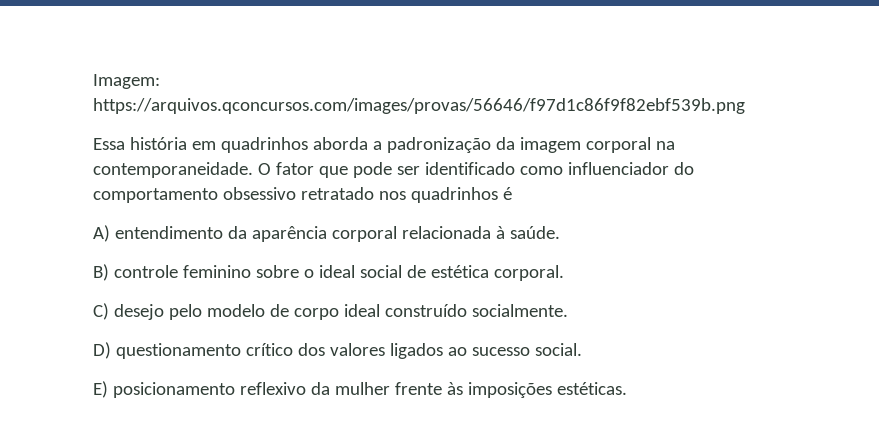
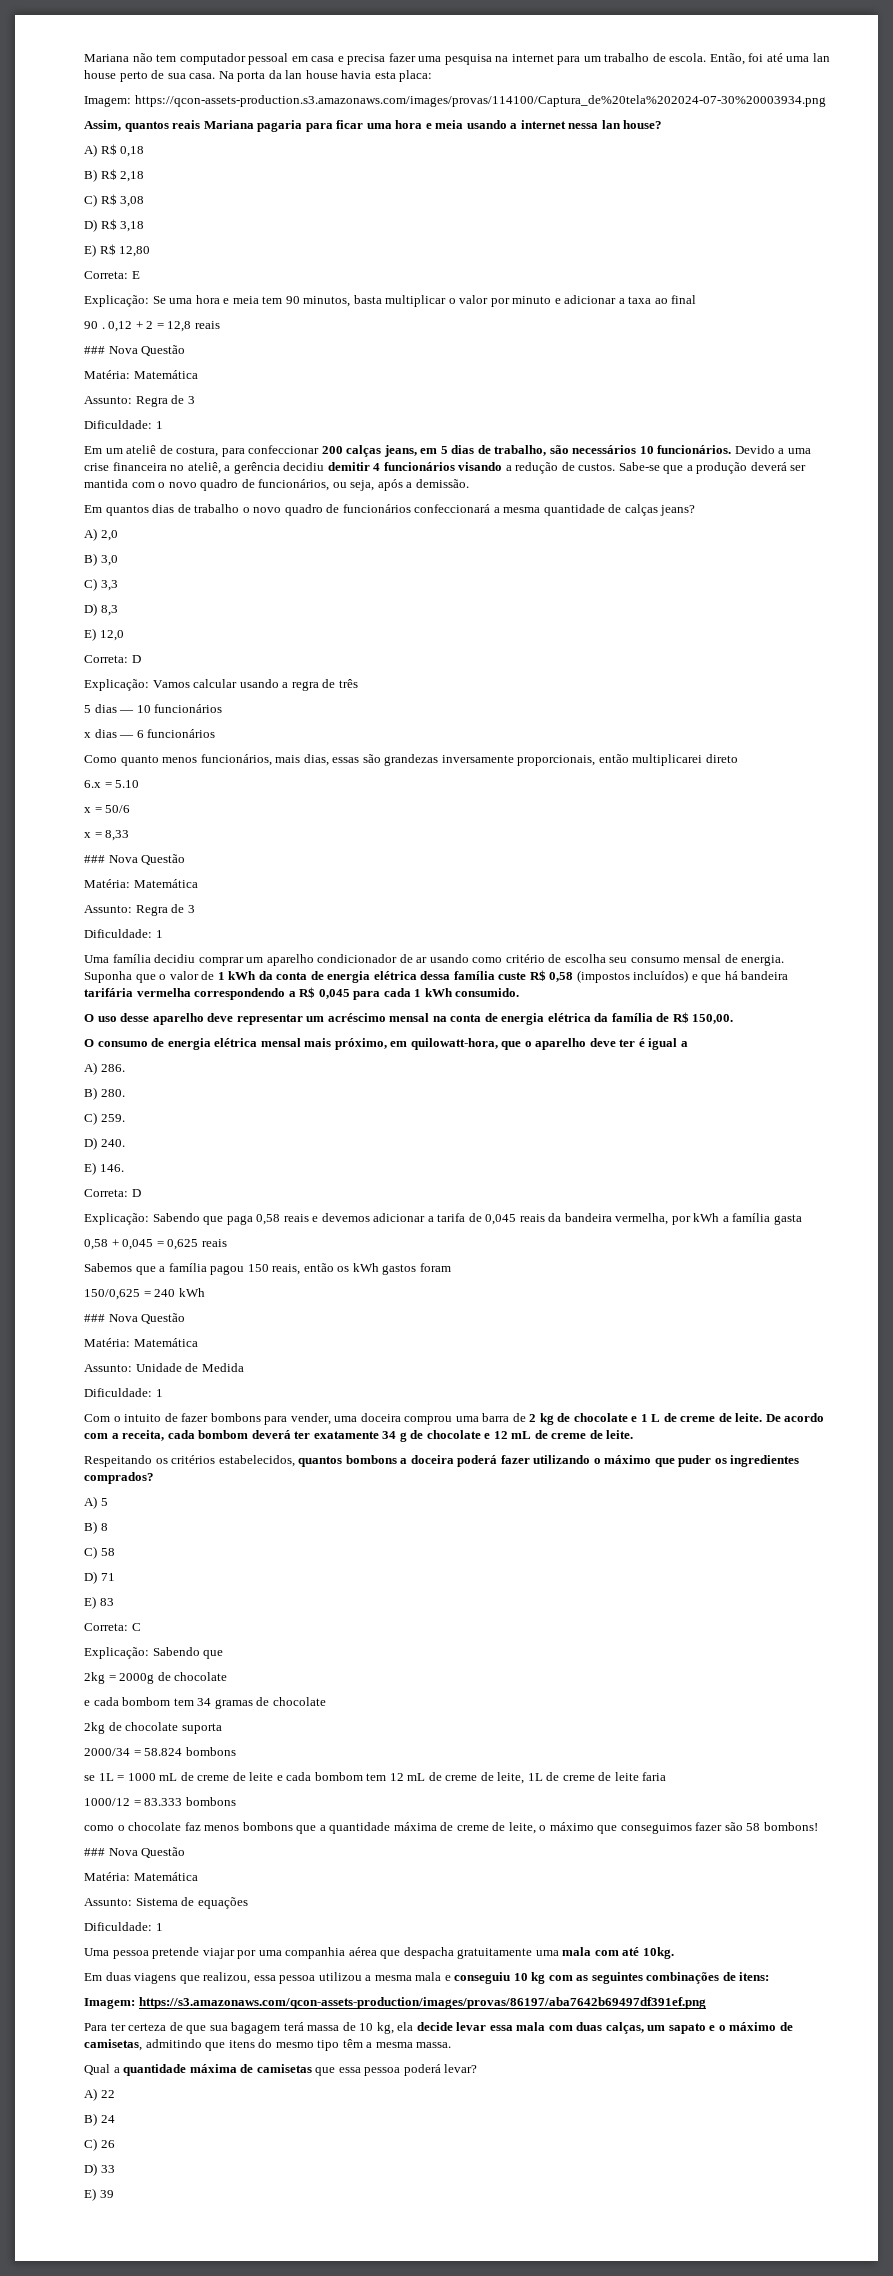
[93,74,160,89] [93,98,745,114] [93,137,675,153] [93,162,694,178] [93,187,512,203] [93,225,560,242] [93,264,564,281] [93,303,568,320] [93,342,582,359] [93,381,627,398] Imagem: https://arquivos.qconcursos.com/images/provas/56646/f97d1c86f9f82ebf539b.png // Essa história em quadrinhos aborda a padronização da imagem corporal na contemporaneidade. O fator que pode ser identificado como influenciador do comportamento obsessivo retratado nos quadrinhos é // A) entendimento da aparência corporal relacionada à saúde. // B) controle feminino sobre o ideal social de estética corporal. // C) desejo pelo modelo de corpo ideal construído socialmente. // D) questionamento crítico dos valores ligados ao sucesso social. // E) posicionamento reflexivo da mulher frente às imposições estéticas. -> [84,53,830,65] [84,70,433,82] [84,95,826,107] [84,120,663,132] [84,144,145,157] [84,169,145,182] [84,194,145,207] [84,219,145,232] [84,244,151,257] [84,271,140,279] [84,295,697,307] [84,321,220,332] [84,345,186,356] [84,370,198,379] [84,395,195,407] [84,420,163,429] [84,445,811,457] [84,462,807,474] [84,479,469,491] [84,504,696,516] [84,528,118,541] [84,553,118,566] [84,578,118,591] [84,603,118,616] [84,628,124,641] [84,655,141,663] [84,679,358,691] [84,704,223,713] [84,729,216,738] [84,754,738,766] [84,780,140,788] [84,805,131,813] [84,830,130,841] [84,854,186,865] [84,879,198,888] [84,904,195,916] [84,929,163,938] [84,954,785,966] [84,970,789,983] [84,987,520,1000] [84,1012,734,1025] [84,1038,688,1050] [84,1062,125,1075] [84,1087,125,1100] [84,1112,125,1125] [84,1137,125,1150] [84,1162,124,1175] [84,1189,141,1197] [84,1213,802,1225] [84,1239,227,1250] [84,1263,451,1275] [84,1288,205,1300] [84,1313,186,1324] [84,1338,198,1347] [84,1363,244,1372] [84,1388,163,1397] [84,1413,825,1425] [84,1430,634,1442] [84,1455,800,1467] [84,1472,154,1484] [84,1496,108,1509] [84,1521,108,1534] [84,1546,115,1559] [84,1571,115,1584] [84,1596,114,1609] [84,1623,141,1631] [84,1647,224,1659] [84,1672,228,1684] [84,1697,326,1709] [84,1722,222,1734] [84,1747,236,1756] [84,1772,667,1784] [84,1797,236,1806] [84,1822,818,1834] [84,1847,186,1858] [84,1872,198,1881] [84,1897,248,1909] [84,1922,163,1931] [84,1947,674,1959] [84,1972,770,1984] [84,1997,706,2009] [84,2022,793,2034] [84,2039,452,2051] [84,2064,478,2076] [84,2088,115,2101] [84,2113,115,2126] [84,2138,115,2151] [84,2163,115,2176] [84,2188,114,2201] Mariana não tem computador pessoal em casa e precisa fazer uma pesquisa na internet para um trabalho de escola. Então, foi até uma lan house perto de sua casa. Na porta da lan house havia esta placa: // Imagem: https://qcon-assets-production.s3.amazonaws.com/images/provas/114100/Captura_de%20tela%202024-07-30%20003934.png // Assim, quantos reais Mariana pagaria para ficar uma hora e meia usando a internet nessa lan house? // A) R$ 0,18 // B) R$ 2,18 // C) R$ 3,08 // D) R$ 3,18 // E) R$ 12,80 // Correta: E // Explicação: Se uma hora e meia tem 90 minutos, basta multiplicar o valor por minuto e adicionar a taxa ao final // 90 . 0,12 + 2 = 12,8 reais // ### Nova Questão // Matéria: Matemática // Assunto: Regra de 3 // Dificuldade: 1 // Em um ateliê de costura, para confeccionar 200 calças jeans, em 5 dias de trabalho, são necessários 10 funcionários. Devido a uma crise financeira no ateliê, a gerência decidiu demitir 4 funcionários visando a redução de custos. Sabe-se que a produção deverá ser mantida com o novo quadro de funcionários, ou seja, após a demissão. // Em quantos dias de trabalho o novo quadro de funcionários confeccionará a mesma quantidade de calças jeans? // A) 2,0 // B) 3,0 // C) 3,3 // D) 8,3 // E) 12,0 // Correta: D // Explicação: Vamos calcular usando a regra de três // 5 dias — 10 funcionários // x dias — 6 funcionários // Como quanto menos funcionários, mais dias, essas são grandezas inversamente proporcionais, então multiplicarei direto // 6.x = 5.10 // x = 50/6 // x = 8,33 // ### Nova Questão // Matéria: Matemática // Assunto: Regra de 3 // Dificuldade: 1 // Uma família decidiu comprar um aparelho condicionador de ar usando como critério de escolha seu consumo mensal de energia. Suponha que o valor de 1 kWh da conta de energia elétrica dessa família custe R$ 0,58 (impostos incluídos) e que há bandeira tarifária vermelha correspondendo a R$ 0,045 para cada 1 kWh consumido. // O uso desse aparelho deve representar um acréscimo mensal na conta de energia elétrica da família de R$ 150,00. // O consumo de energia elétrica mensal mais próximo, em quilowatt-hora, que o aparelho deve ter é igual a // A) 286. // B) 280. // C) 259. // D) 240. // E) 146. // Correta: D // Explicação: Sabendo que paga 0,58 reais e devemos adicionar a tarifa de 0,045 reais da bandeira vermelha, por kWh a família gasta // 0,58 + 0,045 = 0,625 reais // Sabemos que a família pagou 150 reais, então os kWh gastos foram // 150/0,625 = 240 kWh // ### Nova Questão // Matéria: Matemática // Assunto: Unidade de Medida // Dificuldade: 1 // Com o intuito de fazer bombons para vender, uma doceira comprou uma barra de 2 kg de chocolate e 1 L de creme de leite. De acordo com a receita, cada bombom deverá ter exatamente 34 g de chocolate e 12 mL de creme de leite. // Respeitando os critérios estabelecidos, quantos bombons a doceira poderá fazer utilizando o máximo que puder os ingredientes comprados? // A) 5 // B) 8 // C) 58 // D) 71 // E) 83 // Correta: C // Explicação: Sabendo que // 2kg = 2000g de chocolate // e cada bombom tem 34 gramas de chocolate // 2kg de chocolate suporta // 2000/34 = 58.824 bombons // se 1L = 1000 mL de creme de leite e cada bombom tem 12 mL de creme de leite, 1L de creme de leite faria // 1000/12 = 83.333 bombons // como o chocolate faz menos bombons que a quantidade máxima de creme de leite, o máximo que conseguimos fazer são 58 bombons! // ### Nova Questão // Matéria: Matemática // Assunto: Sistema de equações // Dificuldade: 1 // Uma pessoa pretende viajar por uma companhia aérea que despacha gratuitamente uma mala com até 10kg. // Em duas viagens que realizou, essa pessoa utilizou a mesma mala e conseguiu 10 kg com as seguintes combinações de itens: // Imagem: https://s3.amazonaws.com/qcon-assets-production/images/provas/86197/aba7642b69497df391ef.png // Para ter certeza de que sua bagagem terá massa de 10 kg, ela decide levar essa mala com duas calças, um sapato e o máximo de camisetas, admitindo que itens do mesmo tipo têm a mesma massa. // Qual a quantidade máxima de camisetas que essa pessoa poderá levar? // A) 22 // B) 24 // C) 26 // D) 33 // E) 39

